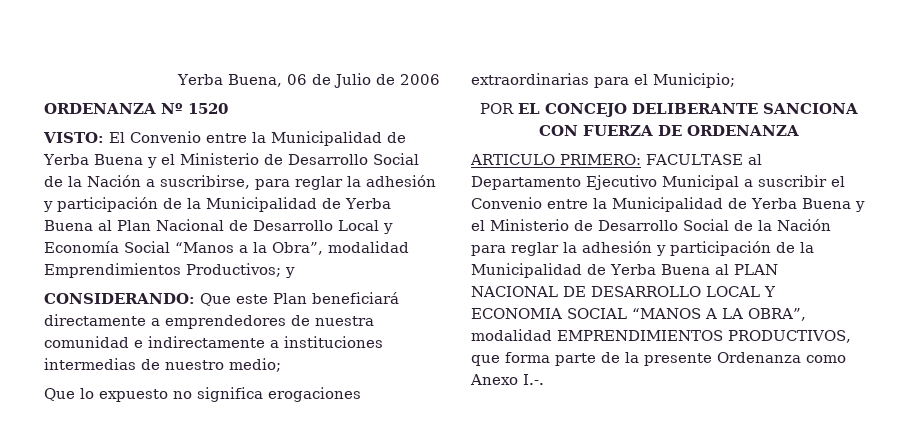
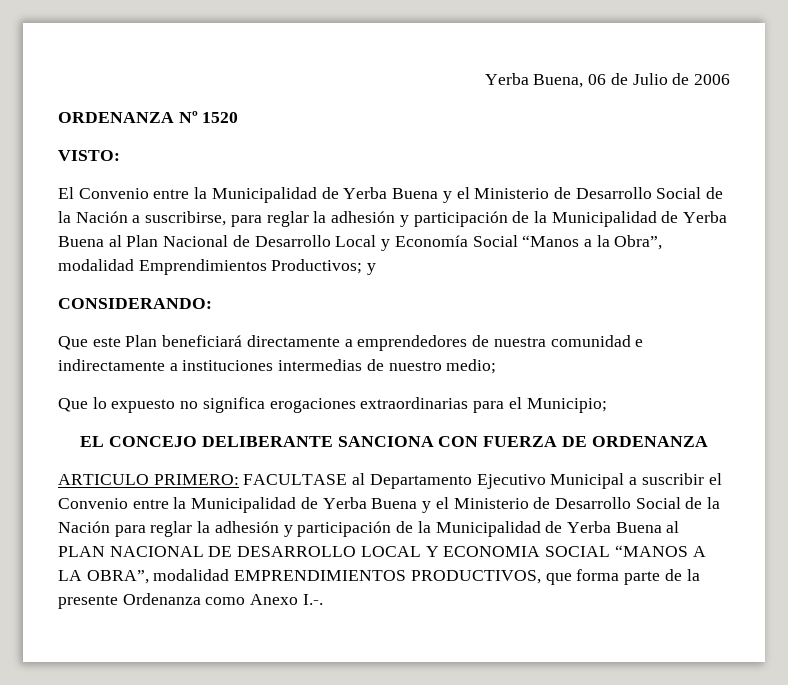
(104, 137) none -> (120, 155) //
(195, 298) none -> (212, 303) //
[480,103,514,114] POR -> (607, 405) none

